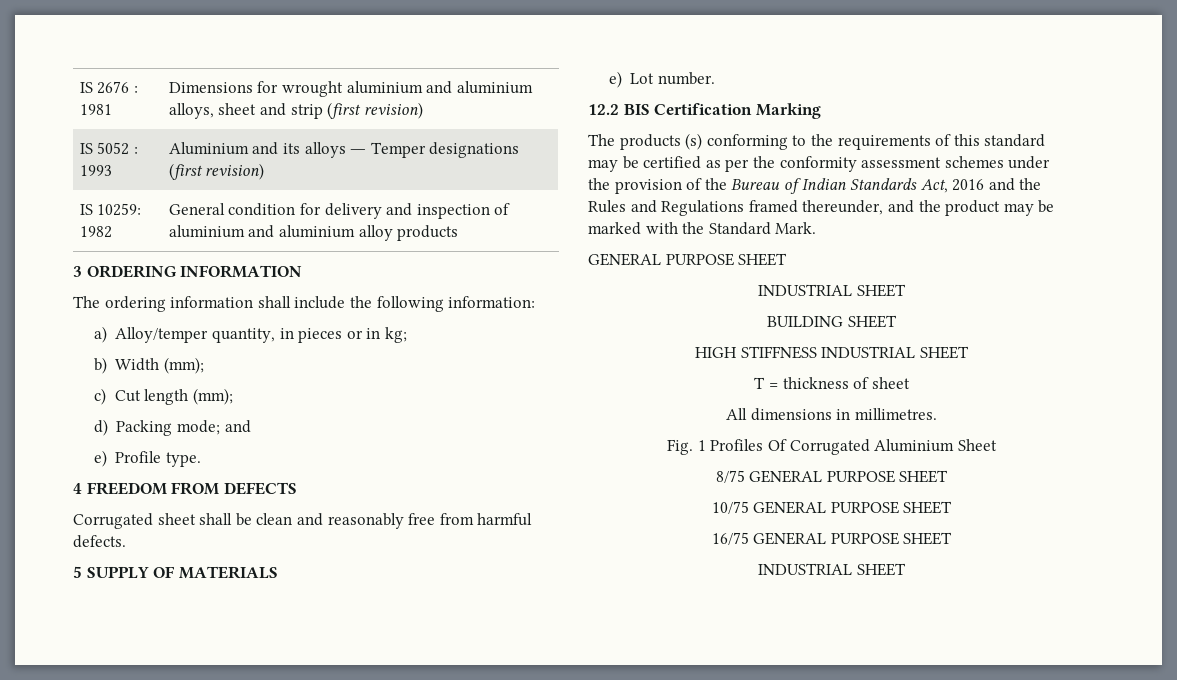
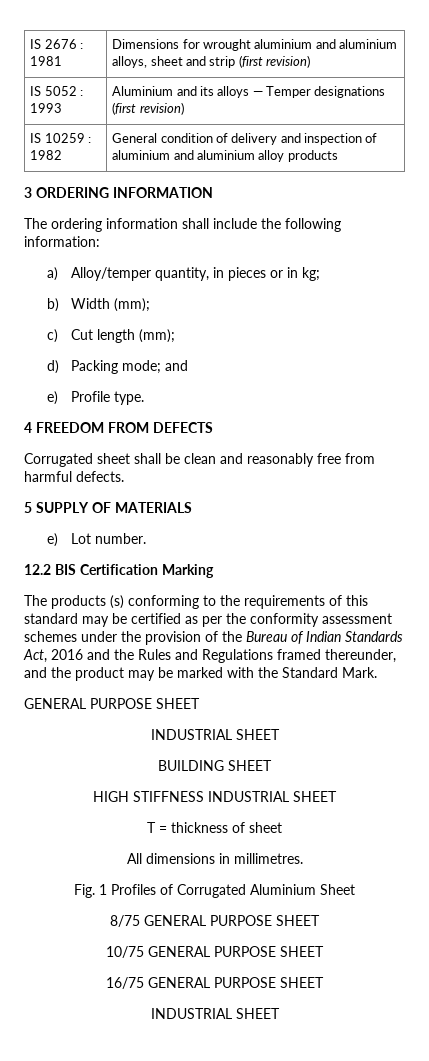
[97,203,142,216] 10259: -> [44,133,91,143] 10259 :
[299,203,321,215] for -> [215,133,228,143] of
[768,439,787,451] Of -> [160,884,173,895] of

